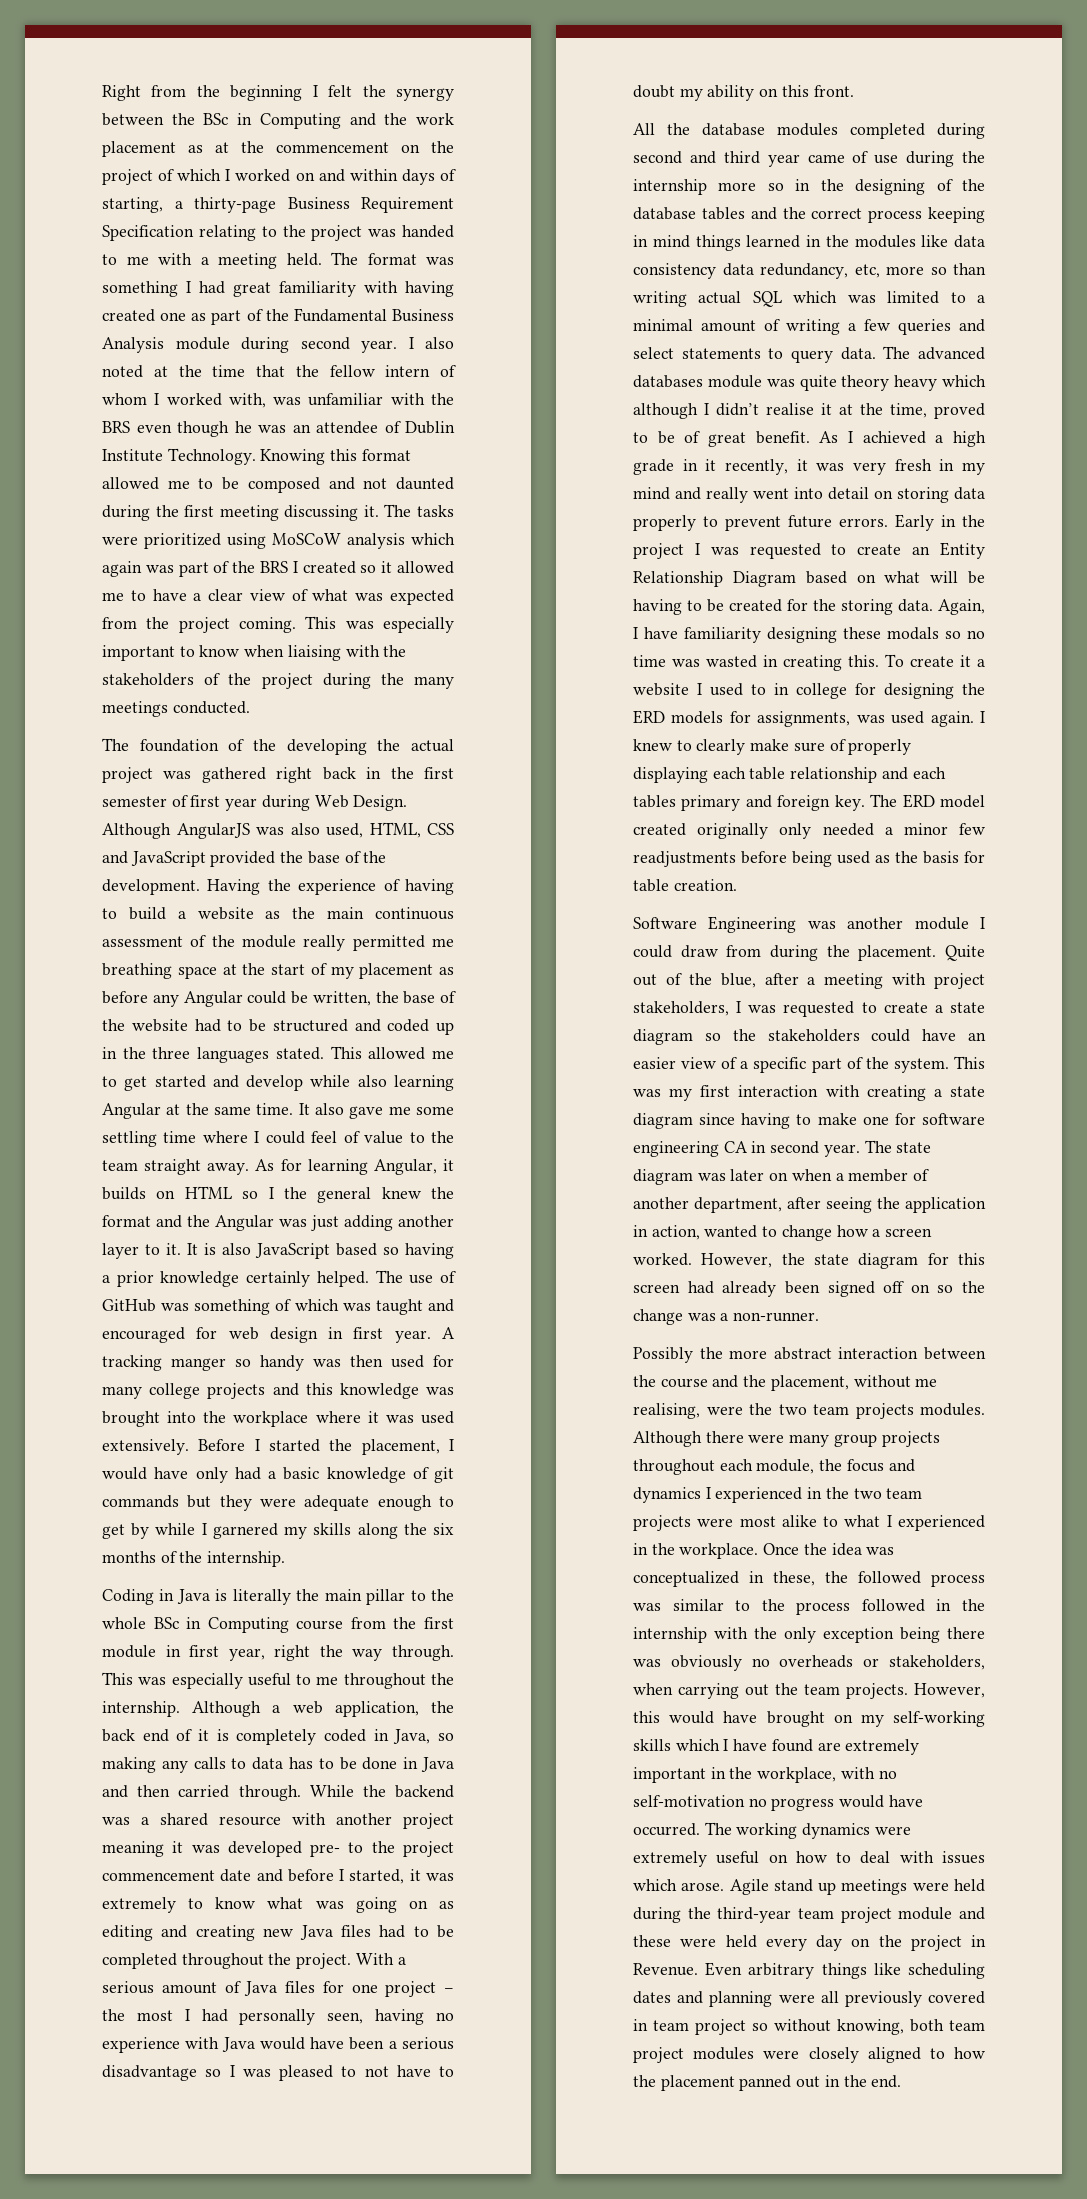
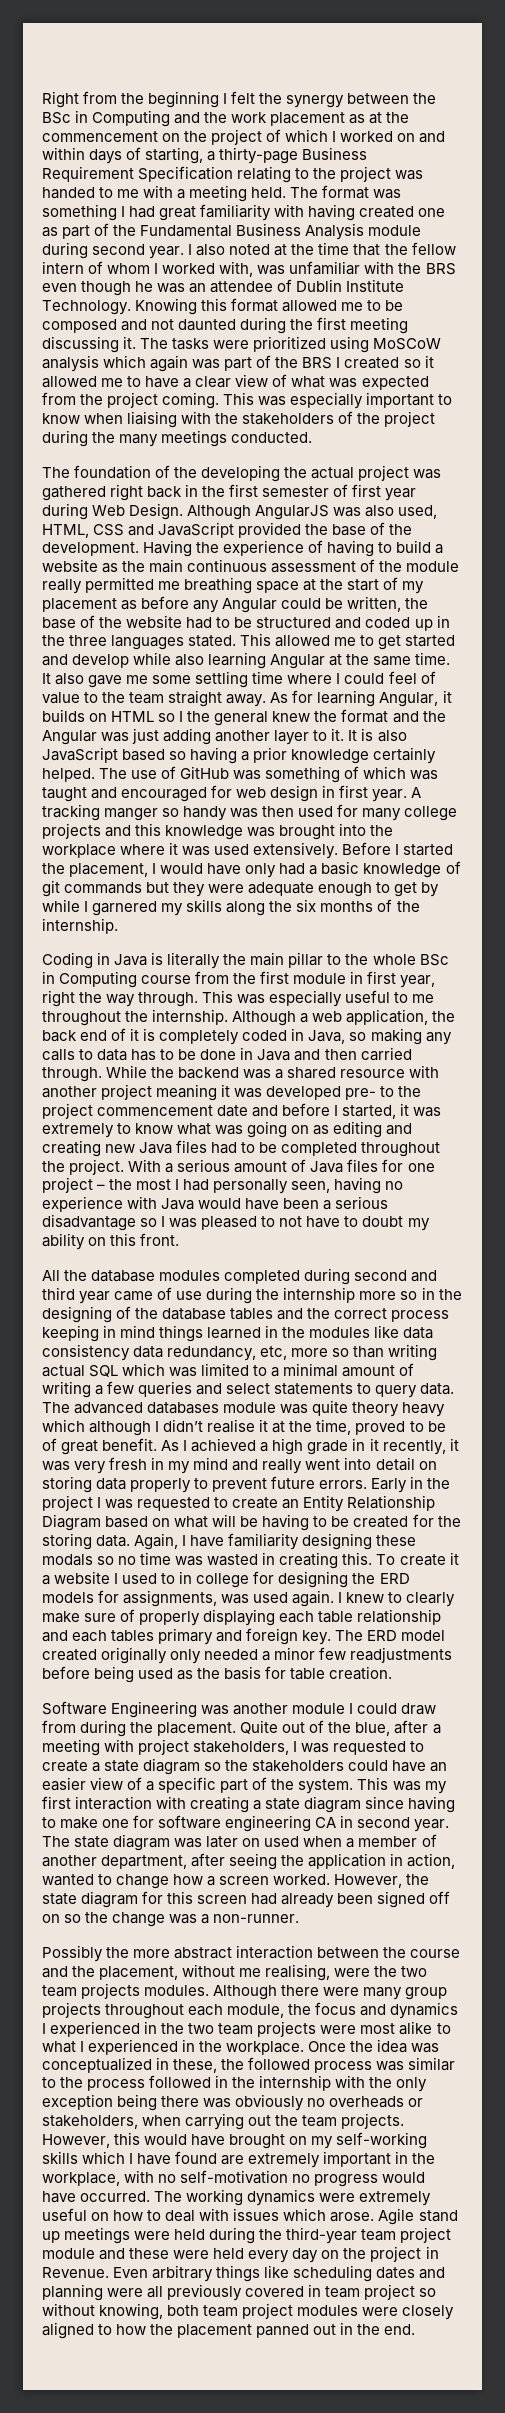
(789, 1176) none -> [264,1836,300,1847] used

